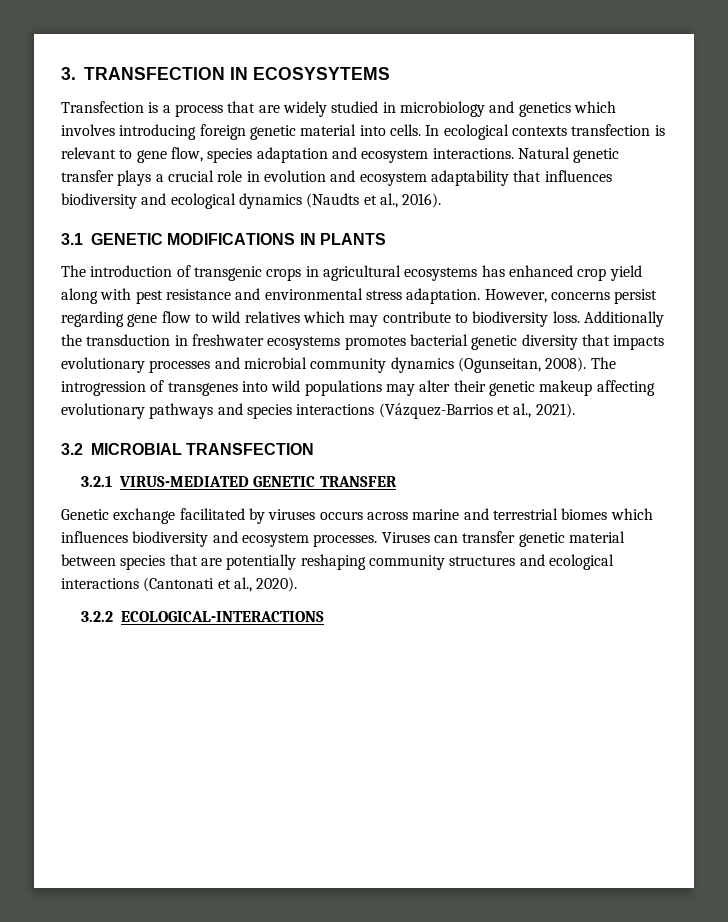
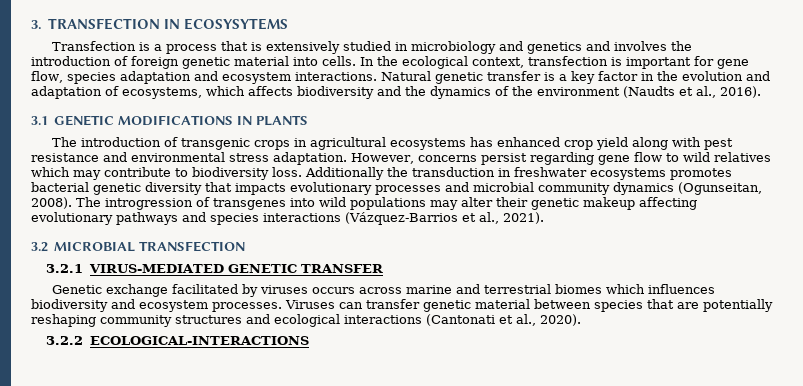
[258,101,327,117] are widely -> [250,41,340,54] is extensively
[573,101,616,113] [61,124,197,140] which involves introducing -> [585,41,692,51] [31,56,128,66] and involves the introduction of
[443,124,665,140] [61,147,133,159] ecological contexts transfection is relevant to -> [377,56,714,69] the ecological context, transfection is important for
[117,170,612,186] [61,193,302,209] plays a crucial role in evolution and ecosystem adaptability that influences biodiversity and ecological dynamics -> [543,71,770,84] [31,86,620,99] is a key factor in the evolution and adaptation of ecosystems, which affects biodiversity and the dynamics of the environment

